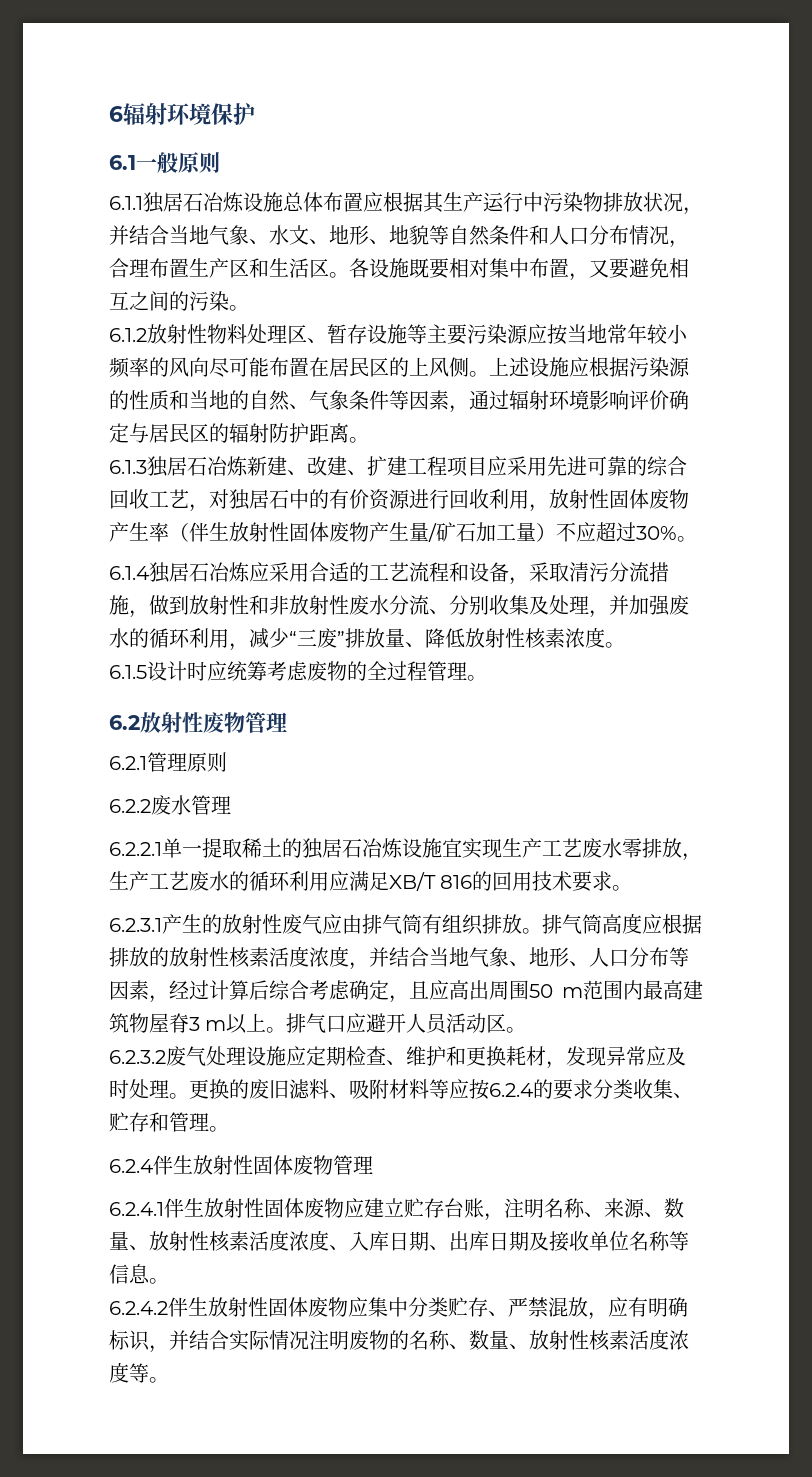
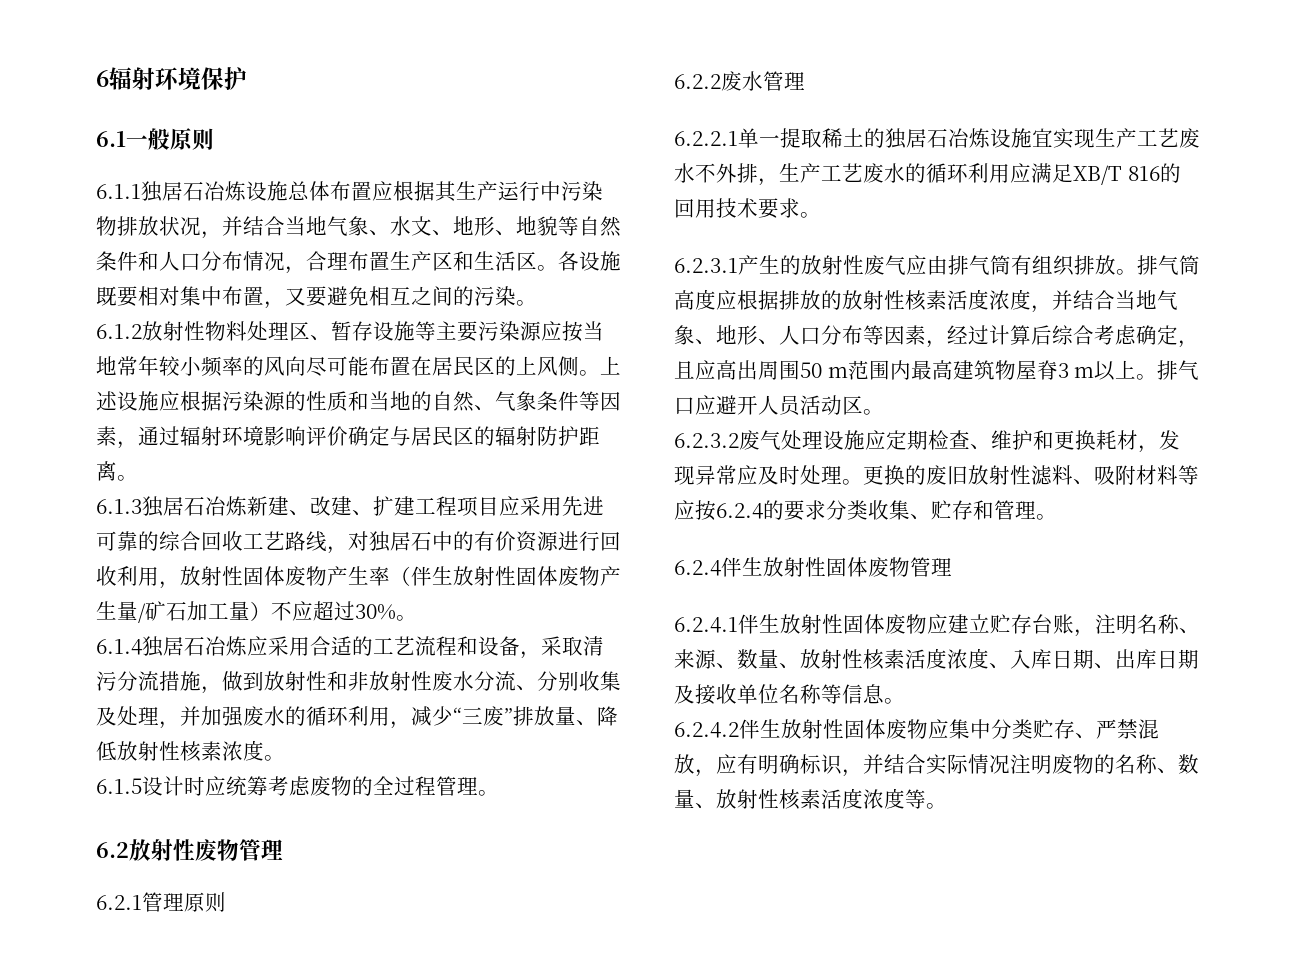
(189, 498) none -> [285,531,327,552] 路线
[622,838,682,858] 零排放 -> [695,163,758,183] 不外排
(289, 1089) none -> [968,465,1031,485] 放射性

